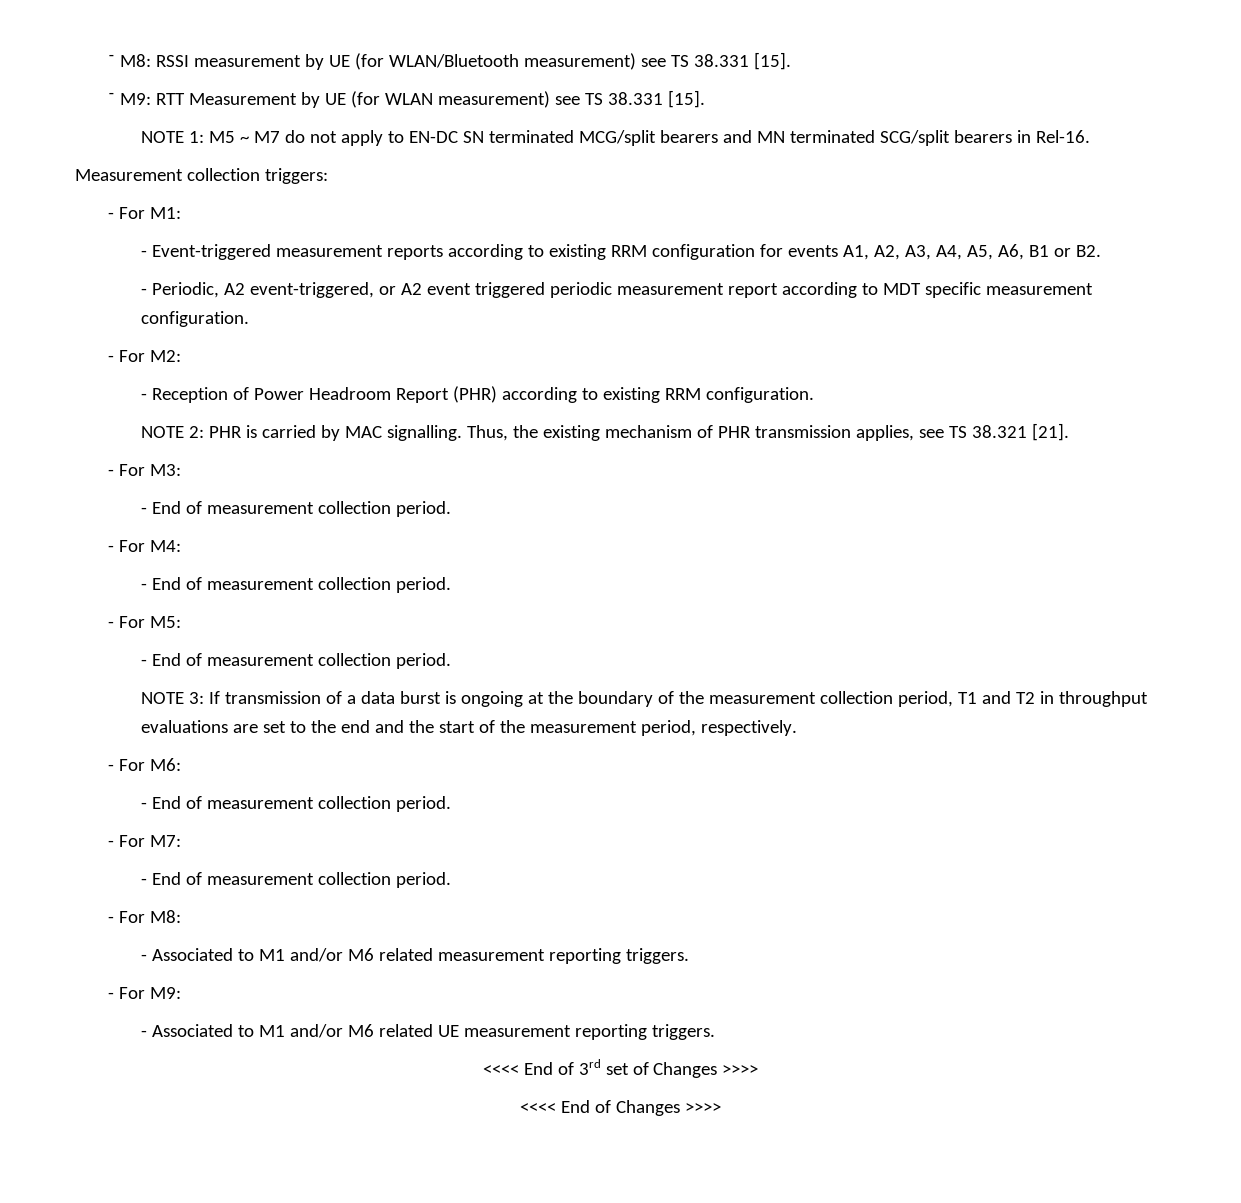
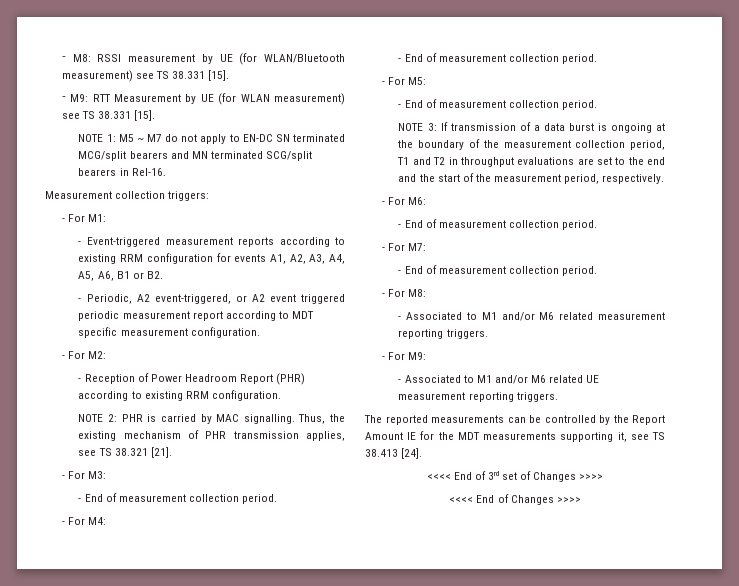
(716, 1032) none -> [364,415,665,425] [365,431,665,442] [365,448,423,459] // The reported measurements can be controlled by the Report Amount IE for the MDT measurements supporting it, see TS 38.413 [24].

